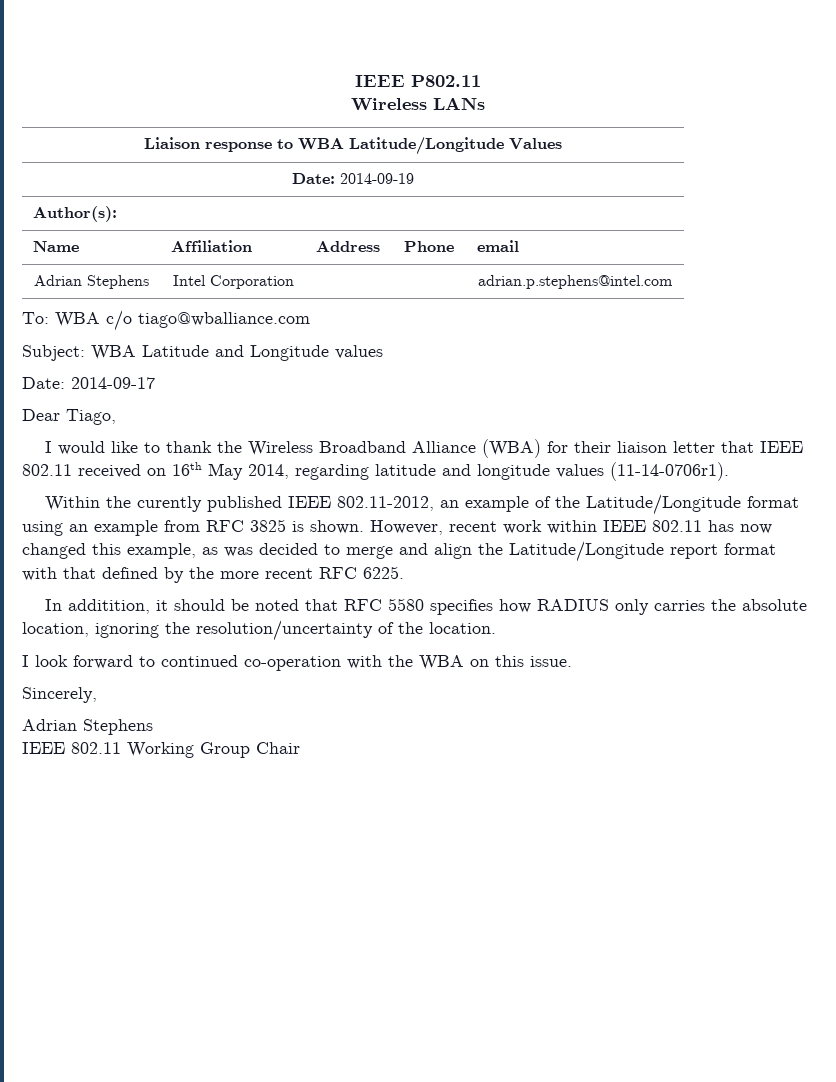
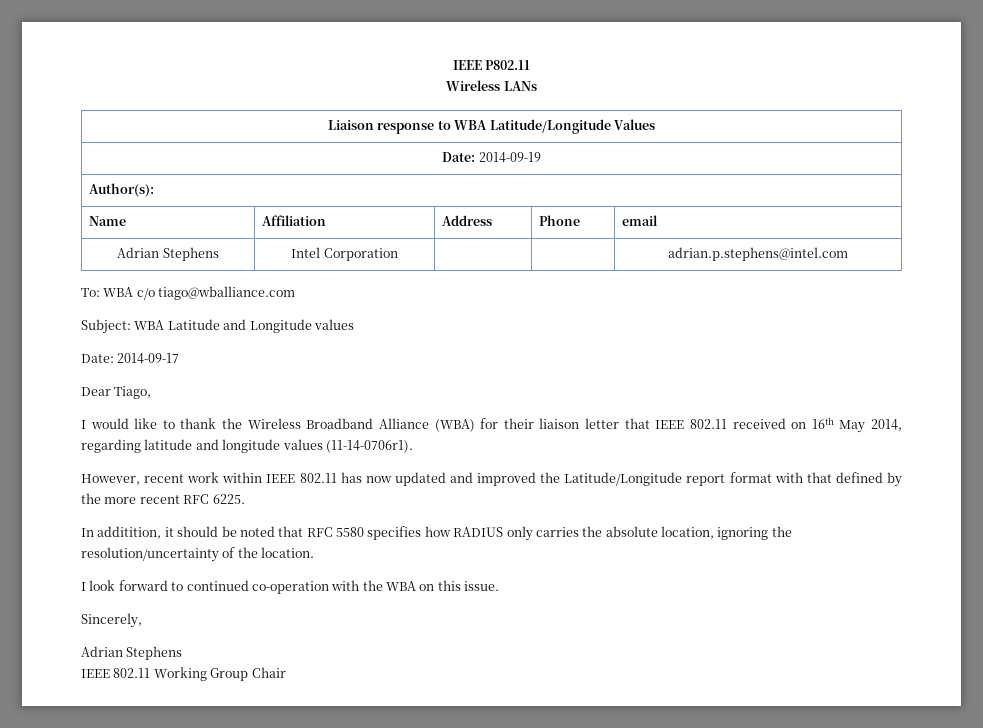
[45,494,800,515] [22,519,364,536] Within the curently published IEEE 802.11-2012, an example of the Latitude/Longitude format using an example from RFC 3825 is shown. -> (413, 446) none
[22,543,472,559] changed this example, as was decided to merge and align -> [394,472,537,486] updated and improved

